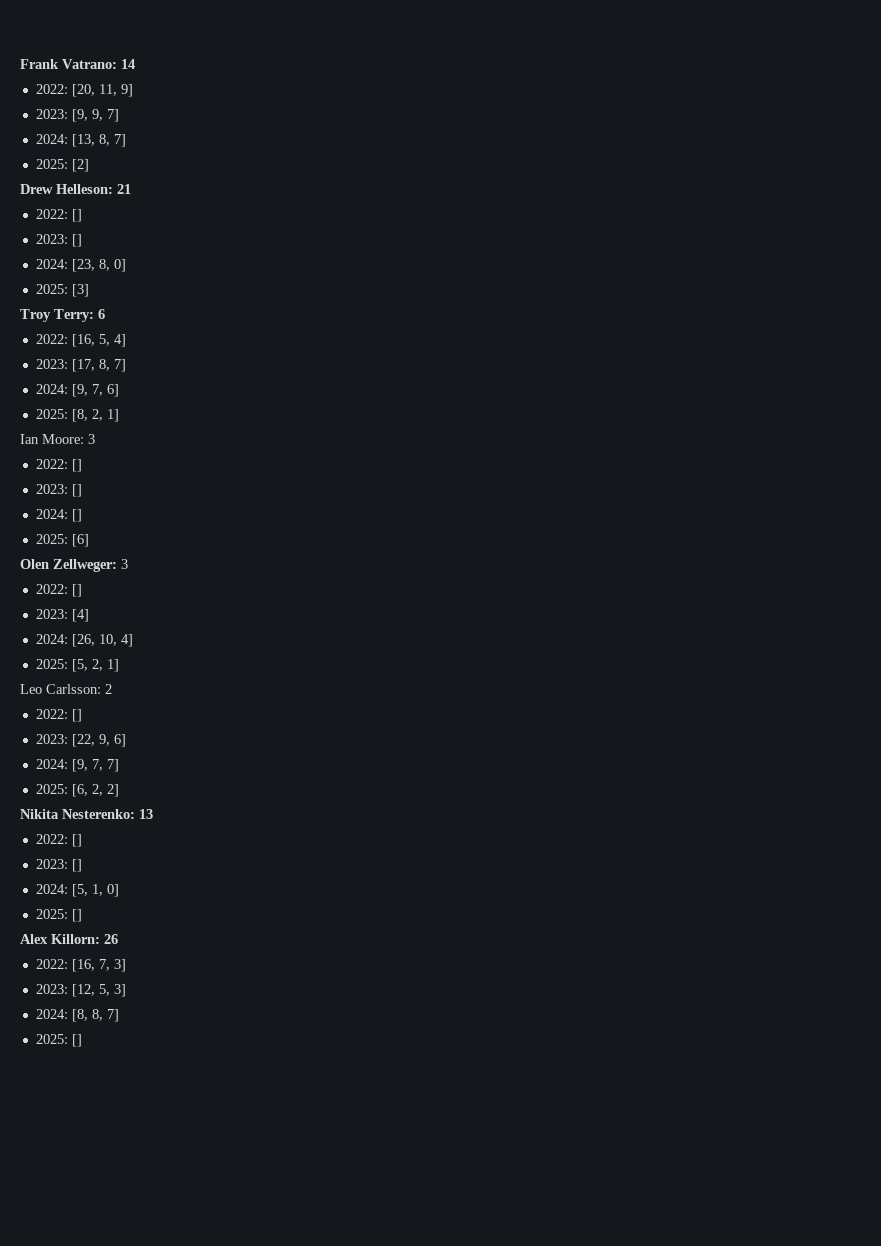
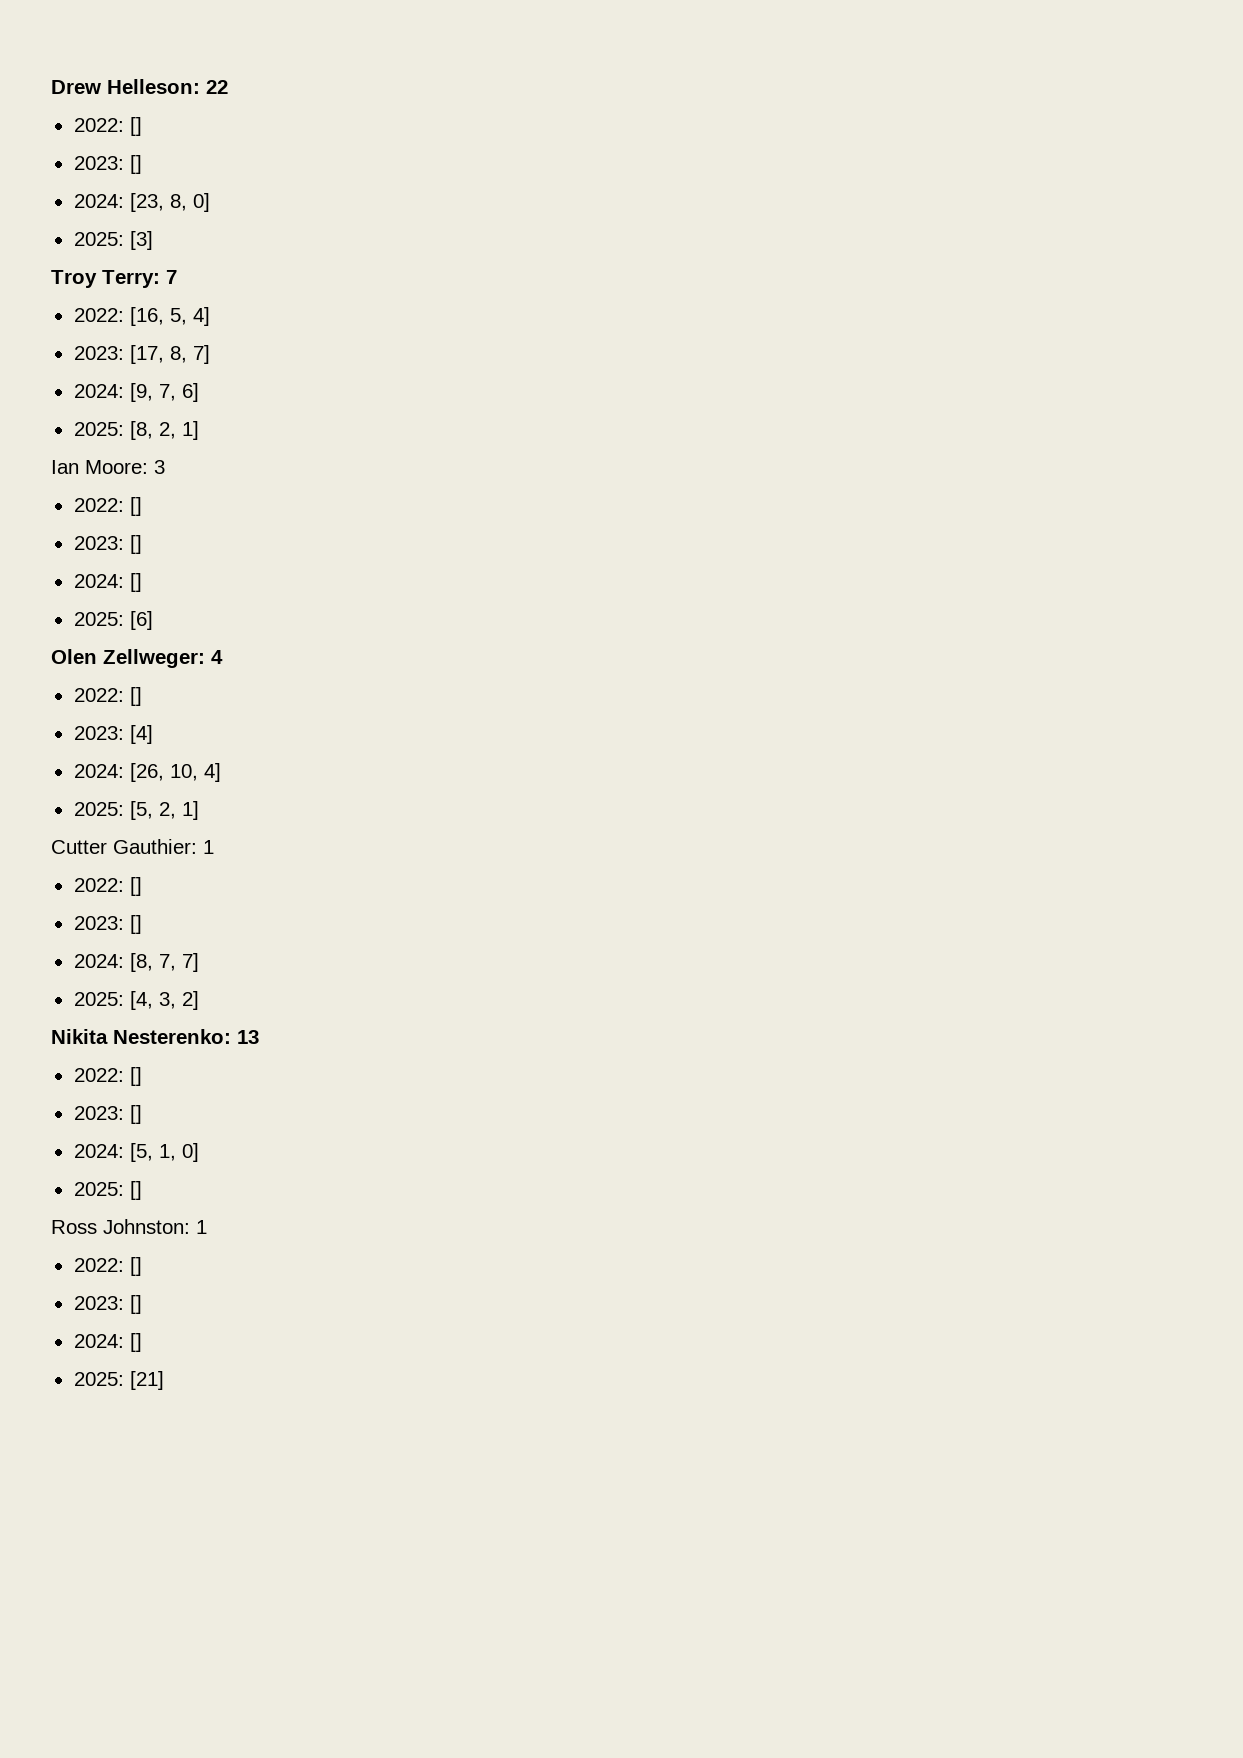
[20,59,135,69] [35,84,133,97] [35,109,119,122] [35,134,126,147] [35,159,89,172] Frank Vatrano: 14 // 2022: [20, 11, 9] // 2023: [9, 9, 7] // 2024: [13, 8, 7] // 2025: [2] // -> (51, 87) none
[117,184,131,194] 21 -> [206,80,228,94] 22
[98,309,105,319] 6 -> [166,270,177,284] 7
[121,559,128,569] 3 -> [211,650,223,664] 4
[20,684,112,694] [35,709,82,722] [35,734,126,747] [35,759,88,772] Leo Carlsson: 2 // 2022: [] // 2023: [22, 9, 6] // 2024: [9, -> [51,839,214,854] [73,877,142,896] [73,915,142,934] [73,953,153,972] Cutter Gauthier: 1 // 2022: [] // 2023: [] // 2024: [8,
[71,784,103,797] [6, 2, -> [129,991,176,1010] [4, 3,
[20,934,118,944] [35,959,126,972] [35,984,126,997] [35,1009,119,1022] [35,1034,82,1047] Alex Killorn: 26 // 2022: [16, 7, 3] // 2023: [12, 5, 3] // 2024: [8, 8, 7] // 2025: [] -> [51,1219,207,1234] [73,1257,142,1276] [73,1295,142,1314] [73,1333,142,1352] [73,1371,164,1390] Ross Johnston: 1 // 2022: [] // 2023: [] // 2024: [] // 2025: [21]

